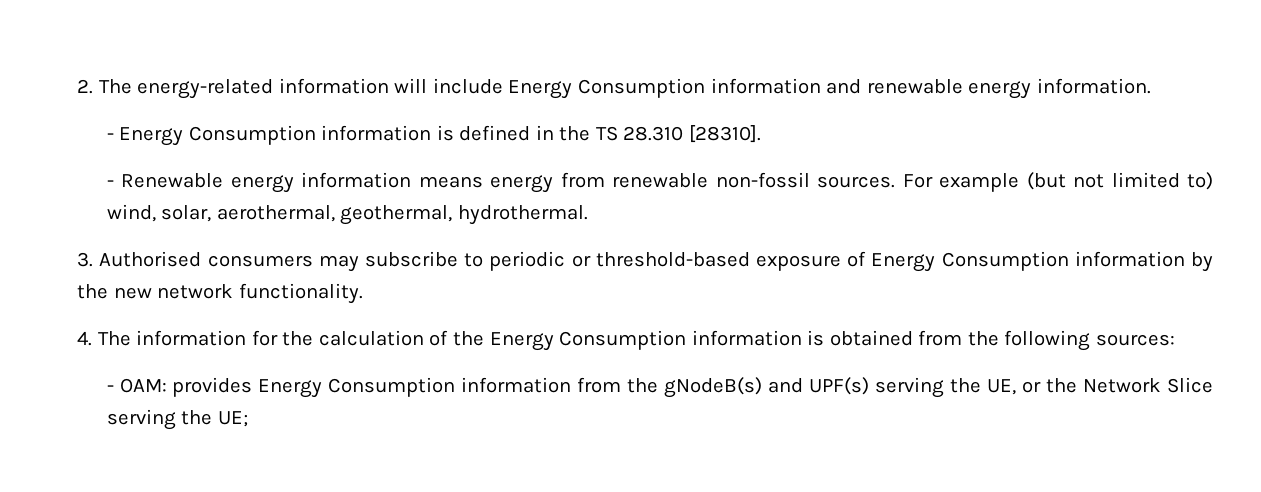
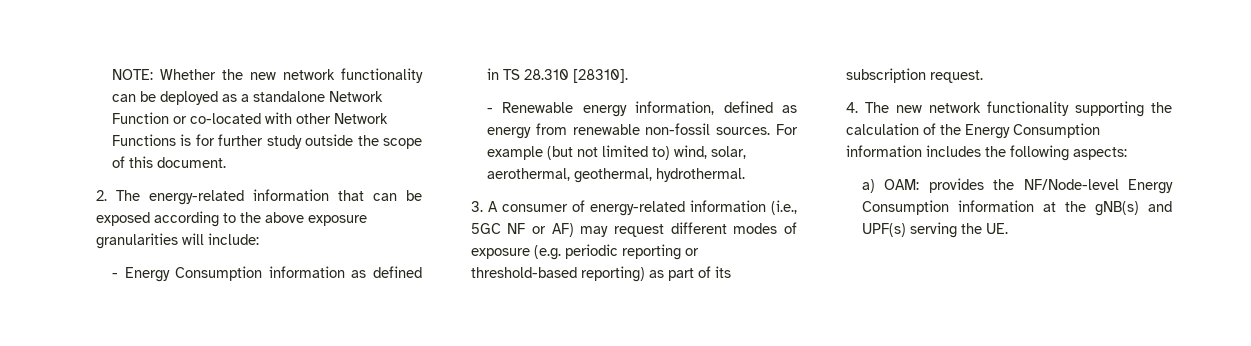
[77,78,1151,99] 2. The energy-related information will include Energy Consumption information and renewable energy information. -> [112,68,423,83] [112,91,384,105] [112,112,389,124] [112,134,422,149] [112,156,227,168] [95,189,422,205] [95,211,367,227] [95,233,259,249] NOTE: Whether the new network functionality can be deployed as a standalone Network Function or co-located with other Network Functions is for further study outside the scope of this document. // 2. The energy-related information that can be exposed according to the above exposure granularities will include:
[436,125,454,141] is -> [351,270,367,278] as
[559,126,591,141] the -> (500, 74) none
[301,172,483,188] information means -> [635,101,797,115] information, defined as
[99,251,1213,272] [77,283,363,304] [77,330,278,346] Authorised consumers may subscribe to periodic or threshold-based exposure of Energy Consumption information by the new network functionality. // 4. The information for -> [487,200,797,216] [470,222,797,237] [470,244,699,260] [470,266,731,282] [845,68,983,83] [845,101,1144,117] A consumer of energy-related information (i.e., 5GC NF or AF) may request different modes of exposure (e.g. periodic reporting or threshold-based reporting) as part of its subscription request. // 4. The new network functionality supporting
[807,330,1175,351] [106,377,1213,398] [106,409,248,430] is obtained from the following sources: // - OAM: provides Energy Consumption information from the gNodeB(s) and UPF(s) serving the UE, or the Network Slice serving the UE; -> [925,145,1127,161] [862,178,1173,194] [862,200,1172,216] [862,222,1009,238] includes the following aspects: // a) OAM: provides the NF/Node-level Energy Consumption information at the gNB(s) and UPF(s) serving the UE.

